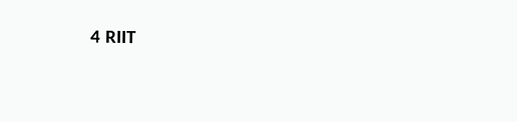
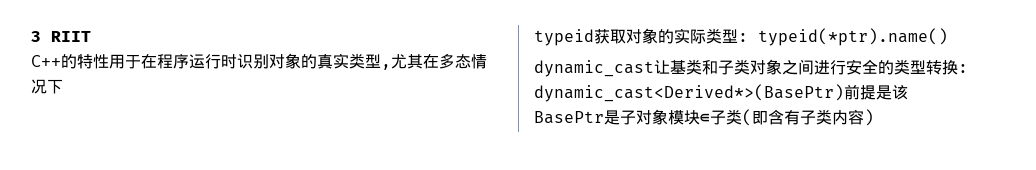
[90,30,101,43] 4 -> [31,31,41,42] 3
(137, 37) none -> [31,53,487,70] [31,79,63,94] [534,28,948,46] [534,59,968,77] [534,84,908,102] [534,109,874,126] // C++的特性用于在程序运行时识别对象的真实类型,尤其在多态情况下 // typeid获取对象的实际类型: typeid(*ptr).name() // dynamic_cast让基类和子类对象之间进行安全的类型转换: dynamic_cast<Derived*>(BasePtr)前提是该 // BasePtr是子对象模块∈子类(即含有子类内容)

